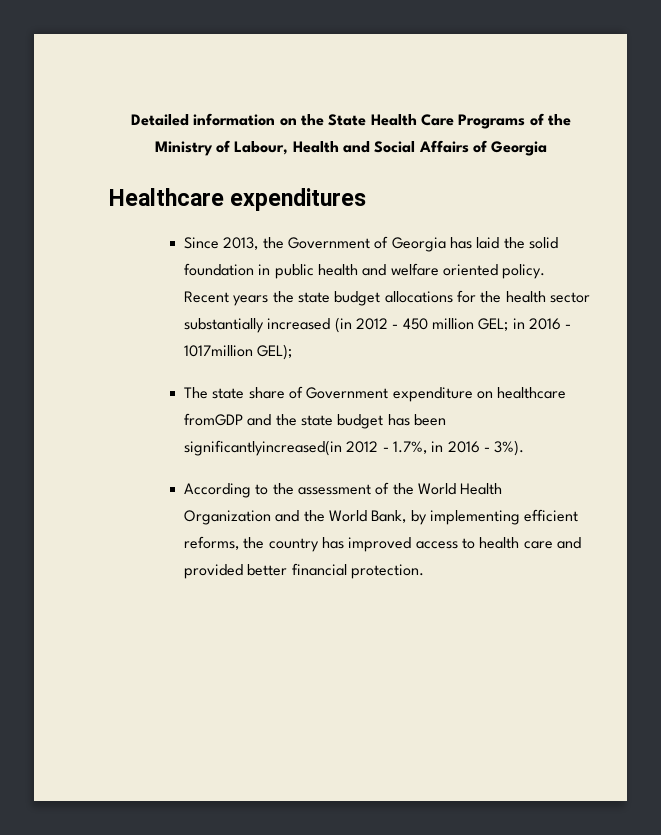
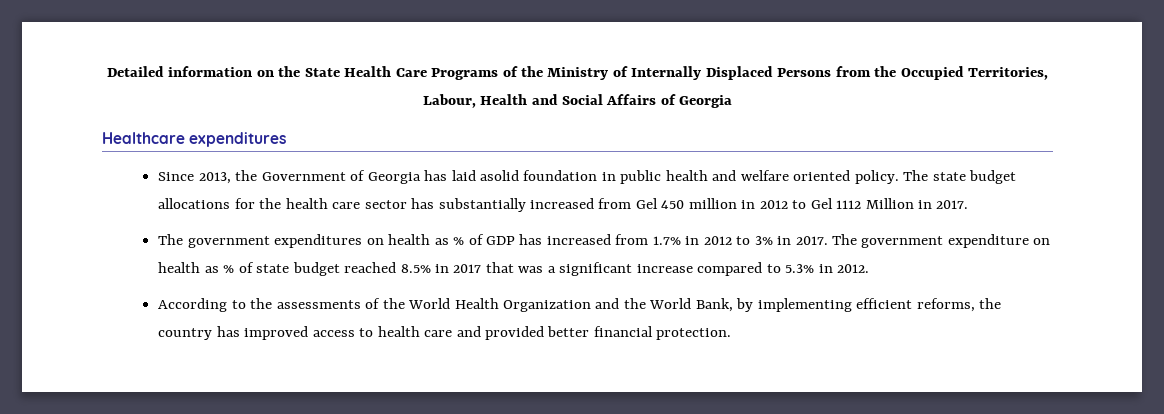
(231, 146) none -> [631,66,1049,80] Internally Displaced Persons from the Occupied Territories,
[503,237,558,249] the solid -> [479,170,519,181] asolid
[183,291,294,306] Recent years the -> [903,170,929,181] The
[549,292,590,303] [183,317,572,333] [183,344,293,360] [183,386,567,402] [183,413,446,429] [183,440,525,456] sector substantially increased (in 2012 - 450 million GEL; in 2016 - 1017million GEL); // The state share of Government expenditure on healthcare fromGDP and the state budget has been significantlyincreased(in 2012 - 1.7%, in 2016 - 3%). -> [332,198,969,212] [158,234,1051,248] [158,262,869,276] care sector has substantially increased from Gel 450 million in 2012 to Gel 1112 Million in 2017. // The government expenditures on health as % of GDP has increased from 1.7% in 2012 to 3% in 2017. The government expenditure on health as % of state budget reached 8.5% in 2017 that was a significant increase compared to 5.3% in 2012.
[297,484,371,495] assessment -> [276,300,361,309] assessments

